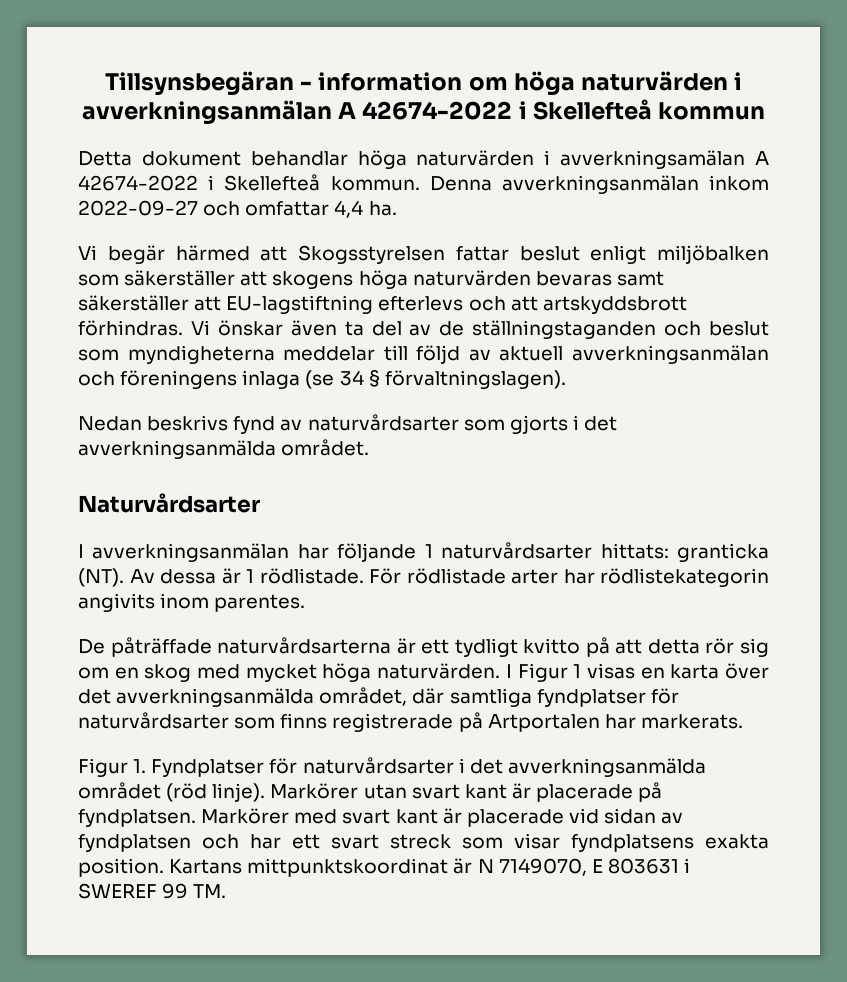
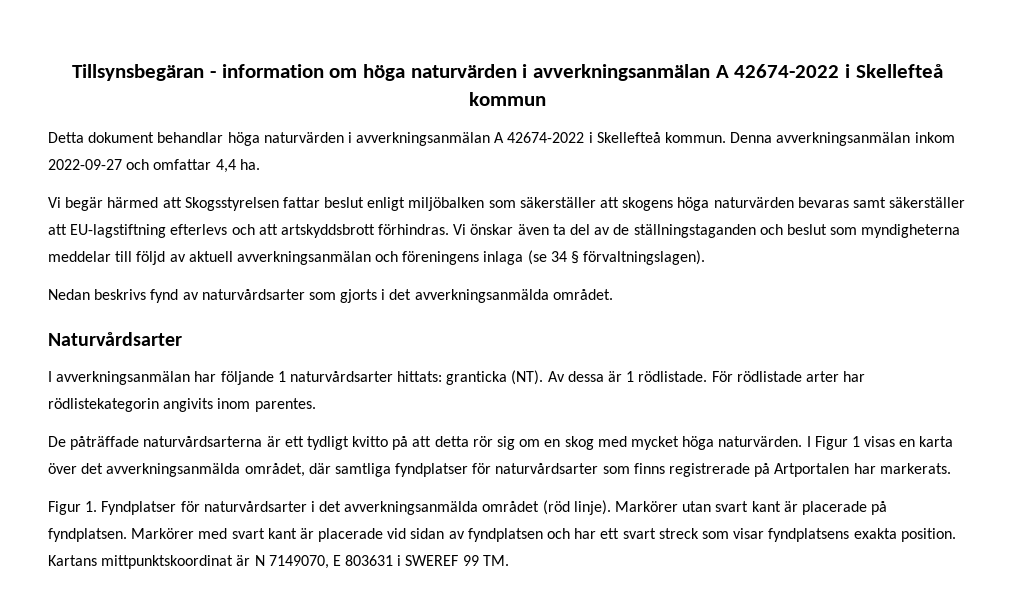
[560,150,746,169] avverkningsamälan -> [356,132,491,146] avverkningsanmälan

